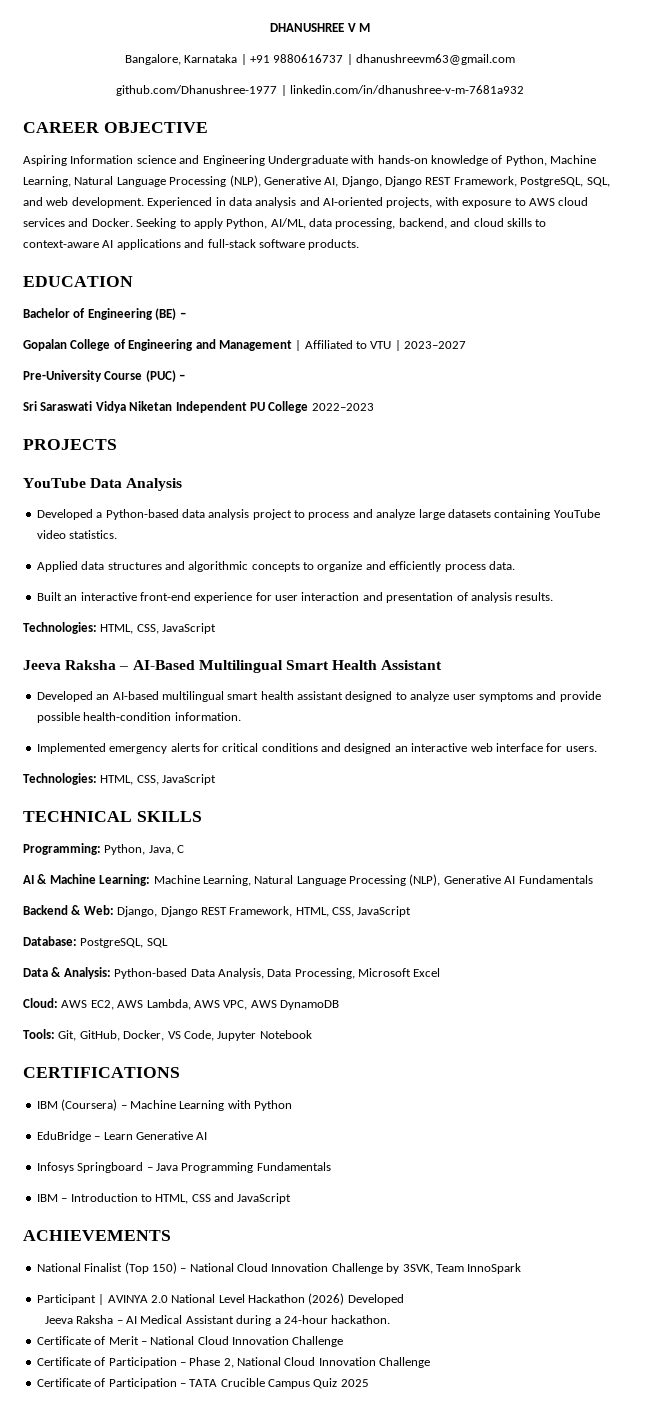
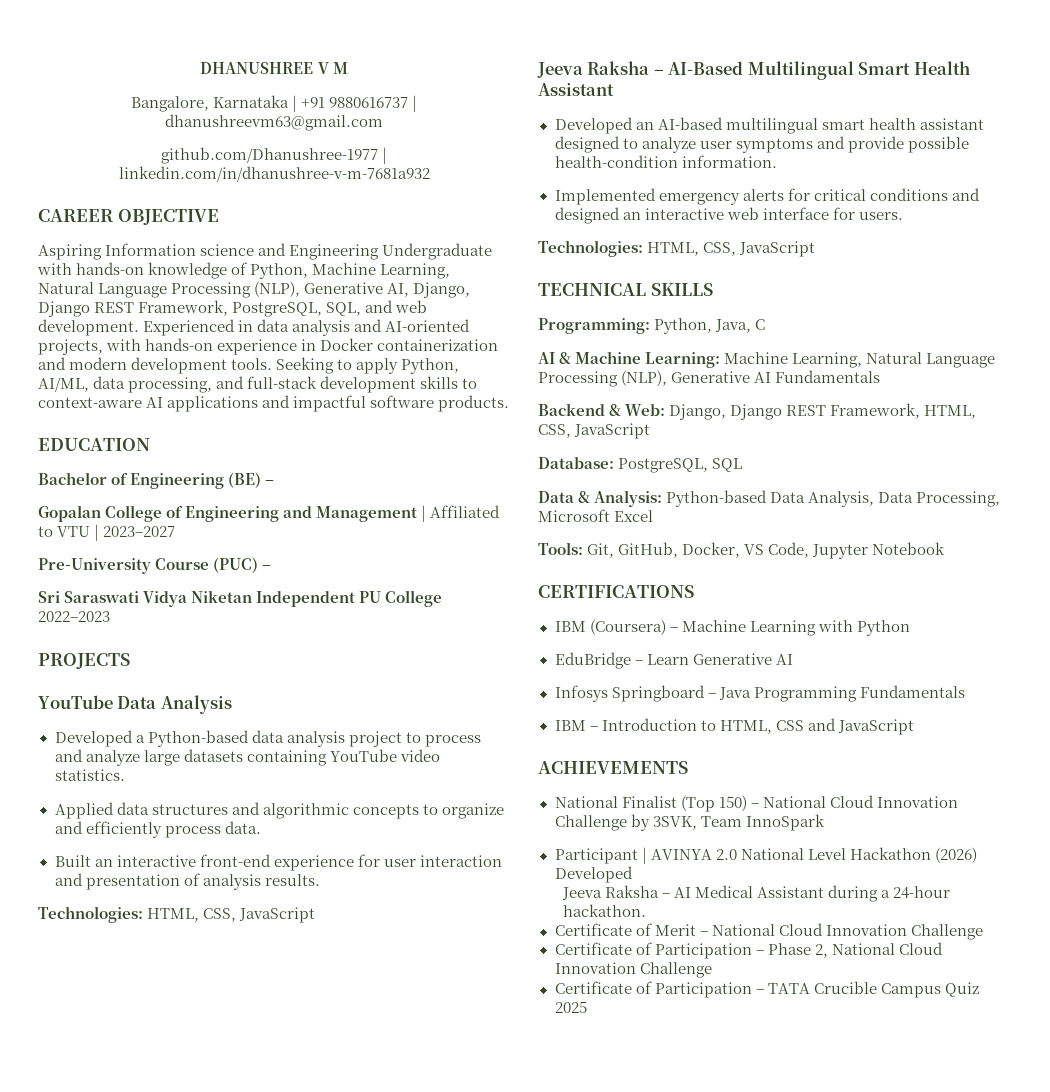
[462,197,589,208] [23,218,133,227] exposure to AWS cloud services and Docker. -> [145,338,499,355] [38,357,273,374] hands-on experience in Docker containerization and modern development tools.
[398,218,504,229] backend, and cloud -> [216,376,417,393] and full-stack development
[207,239,256,248] full-stack -> [293,395,367,412] impactful
[23,998,339,1010] // Cloud: AWS EC2, AWS Lambda, AWS VPC, AWS DynamoDB -> (654, 516) none

